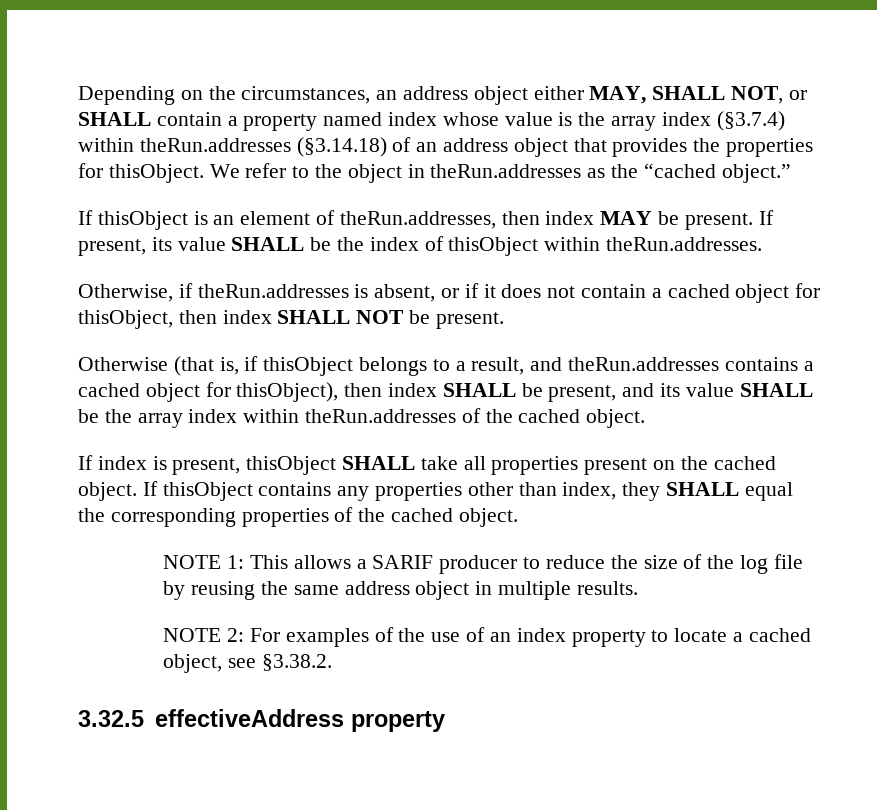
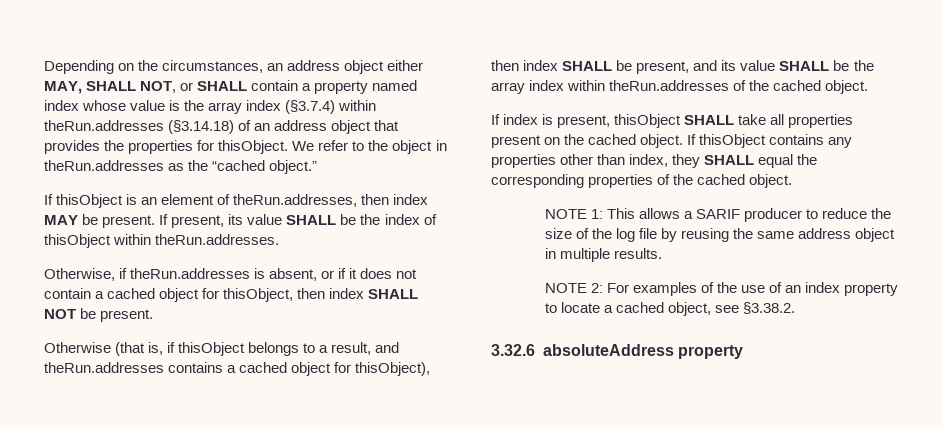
[78,709,344,727] 3.32.5 effectiveAddress -> [491,344,674,356] 3.32.6 absoluteAddress

